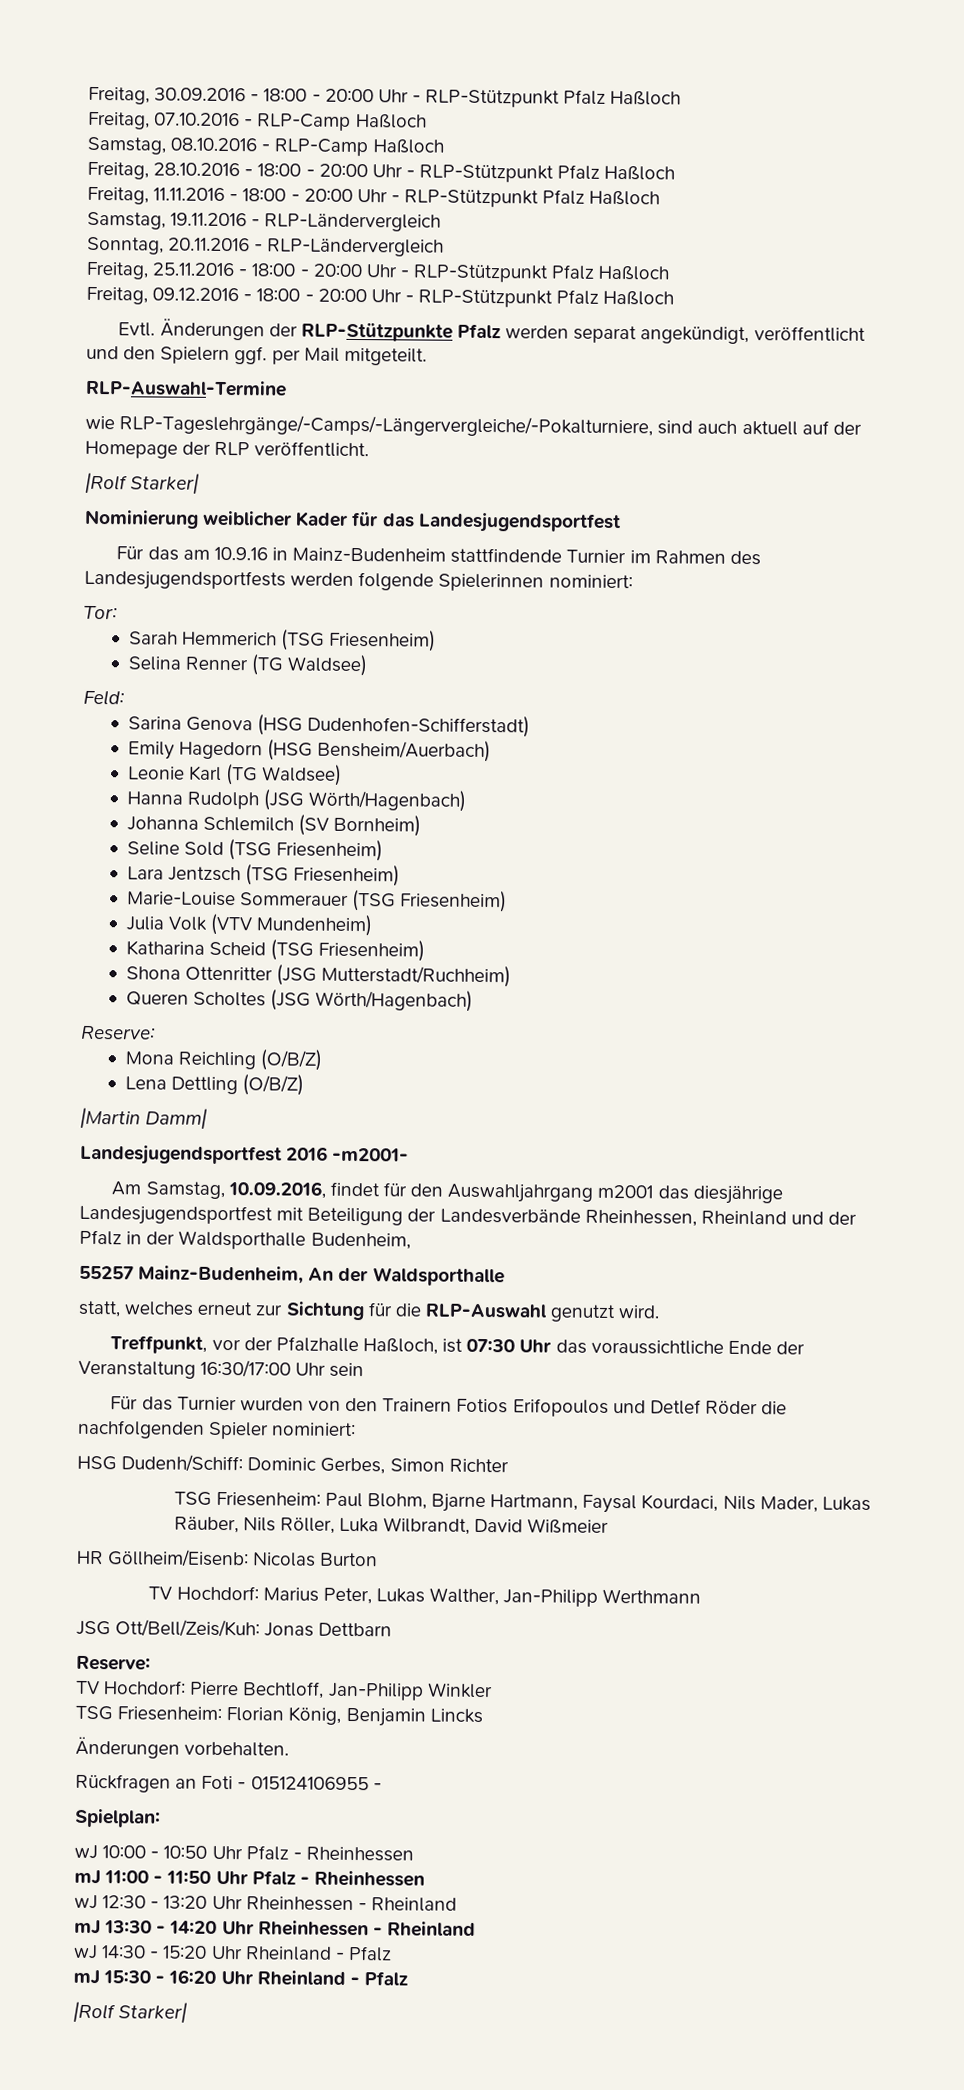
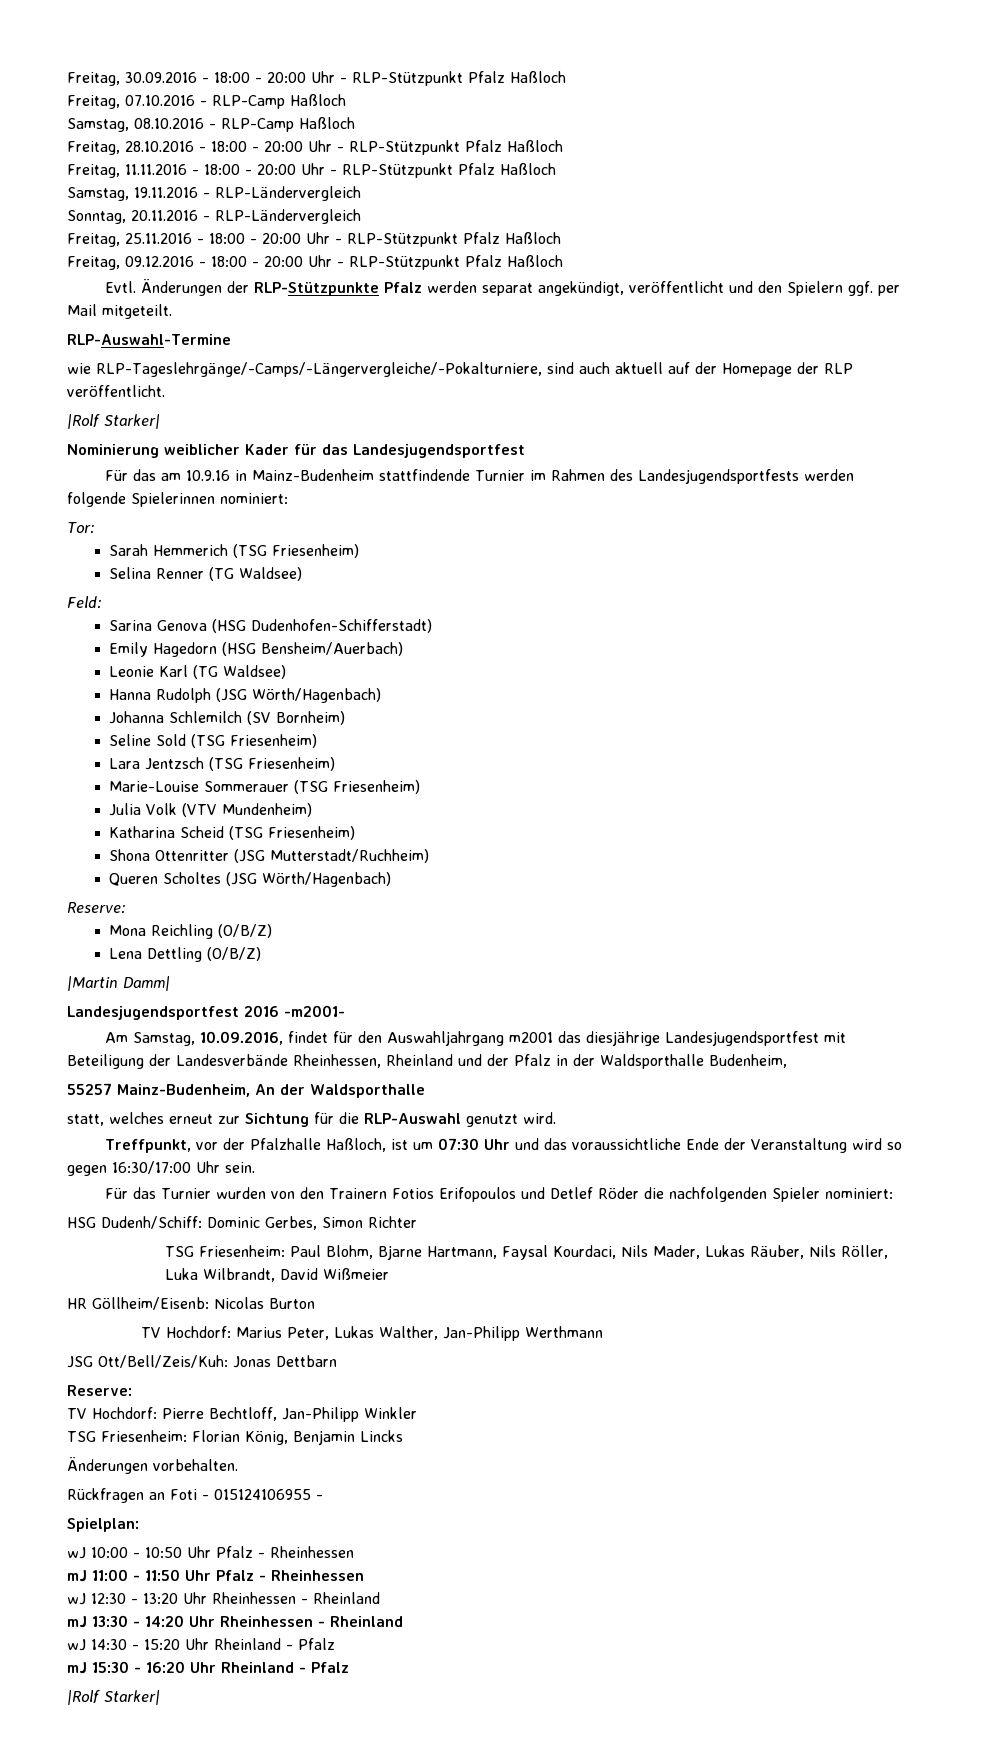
(464, 1345) none -> [413,1142,434,1150] um
(552, 1346) none -> [515,1138,540,1150] und
(196, 1369) none -> [852,1138,903,1150] [67,1165,107,1176] wird so gegen
[329,1362,365,1378] sein -> [225,1162,255,1173] sein.

